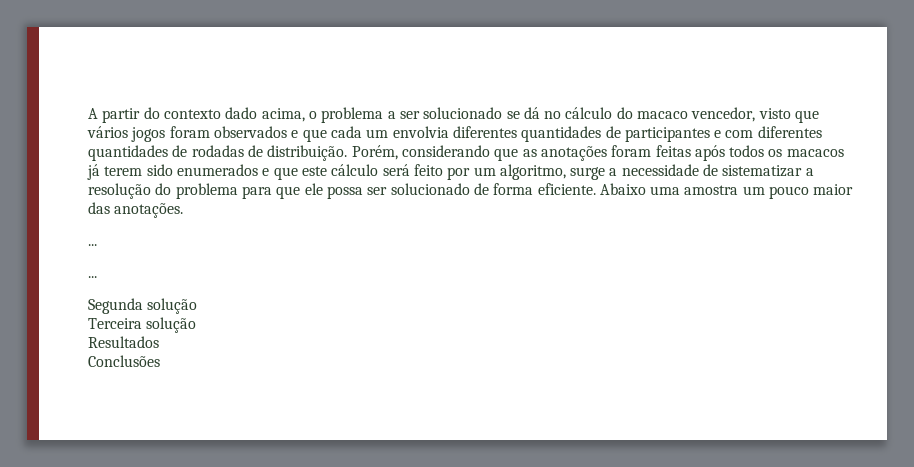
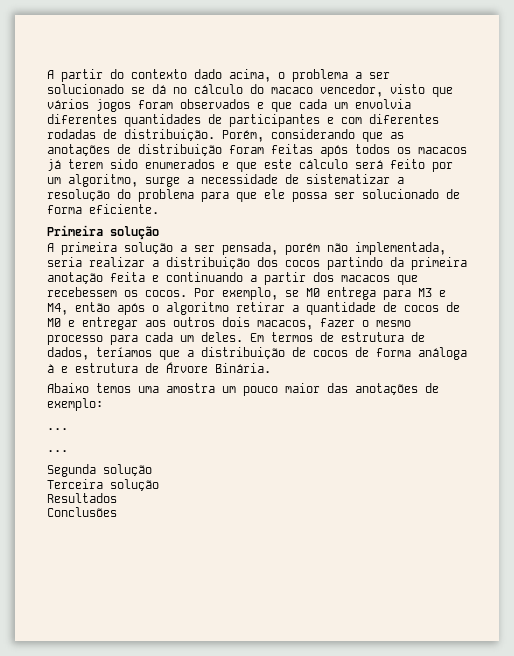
[88,145,188,161] quantidades de -> (439, 119) none
(607, 153) none -> [117,144,222,156] de distribuição
[599,183,646,195] Abaixo -> [47,225,159,240] [47,242,446,255] [47,257,467,270] [47,272,418,285] [47,287,446,300] [47,302,460,315] [47,317,411,330] [47,332,425,345] [47,347,467,360] [47,362,271,373] [47,383,131,393] // Primeira solução // A primeira solução a ser pensada, porém não implementada, seria realizar a distribuição dos cocos partindo da primeira anotação feita e continuando a partir dos macacos que recebessem os cocos. Por exemplo, se M0 entrega para M3 e M4, então após o algoritmo retirar a quantidade de cocos de M0 e entregar aos outros dois macacos, fazer o mesmo processo para cada um deles. Em termos de estrutura de dados, teríamos que a distribuição de cocos de forma análoga à e estrutura de Árvore Binária. // Abaixo temos
[114,203,184,218] anotações. -> [355,383,439,395] [47,398,103,411] anotações de exemplo:

